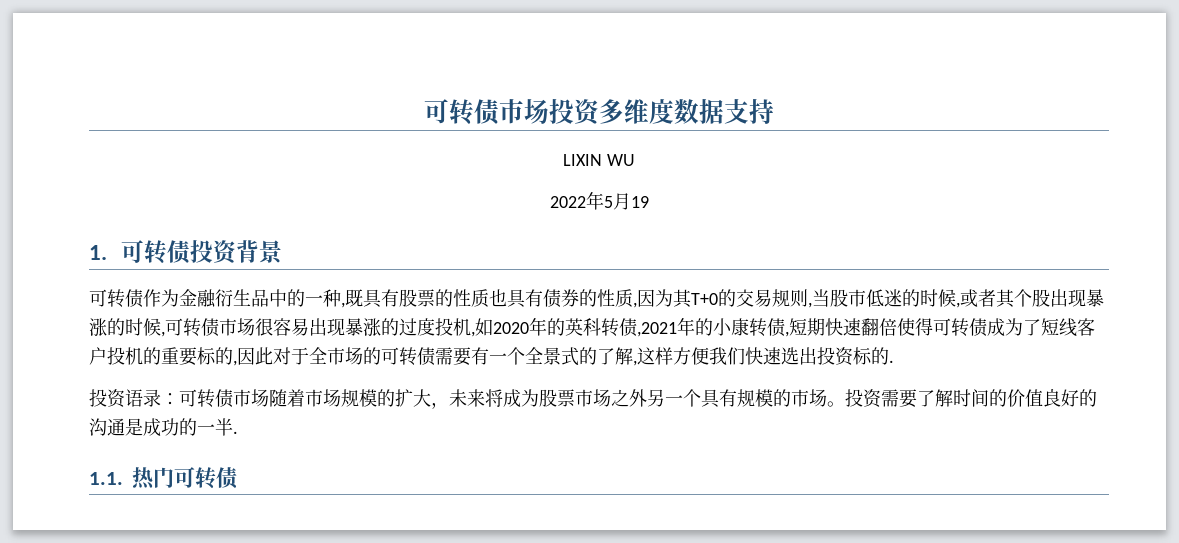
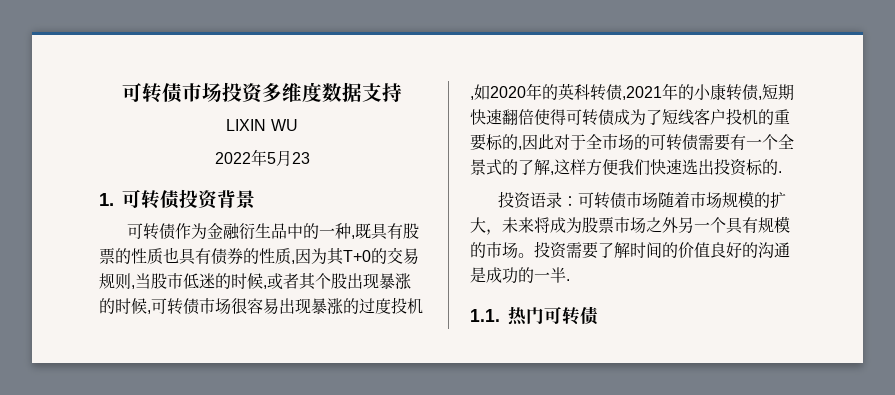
[630,196,649,208] 19 -> [291,152,310,164] 23

